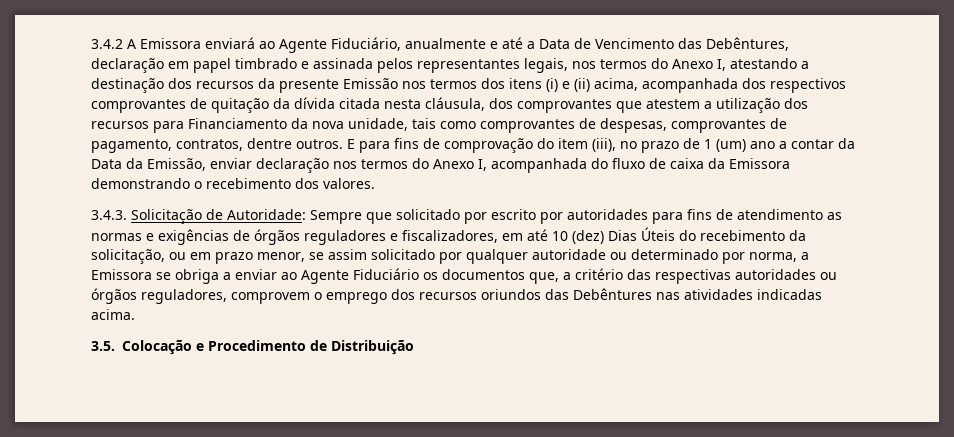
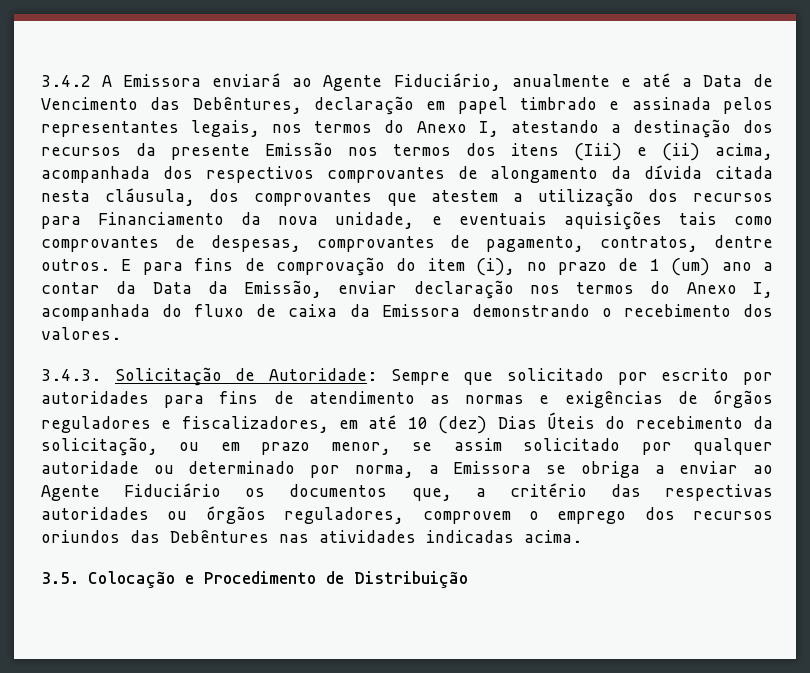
[546,78,558,92] (i) -> [574,143,622,161] (Iii)
[211,98,269,113] quitação -> [490,166,599,183] alongamento
(408, 124) none -> [431,211,662,230] e eventuais aquisições
[592,138,616,152] (iii), -> [476,258,516,276] (i),

